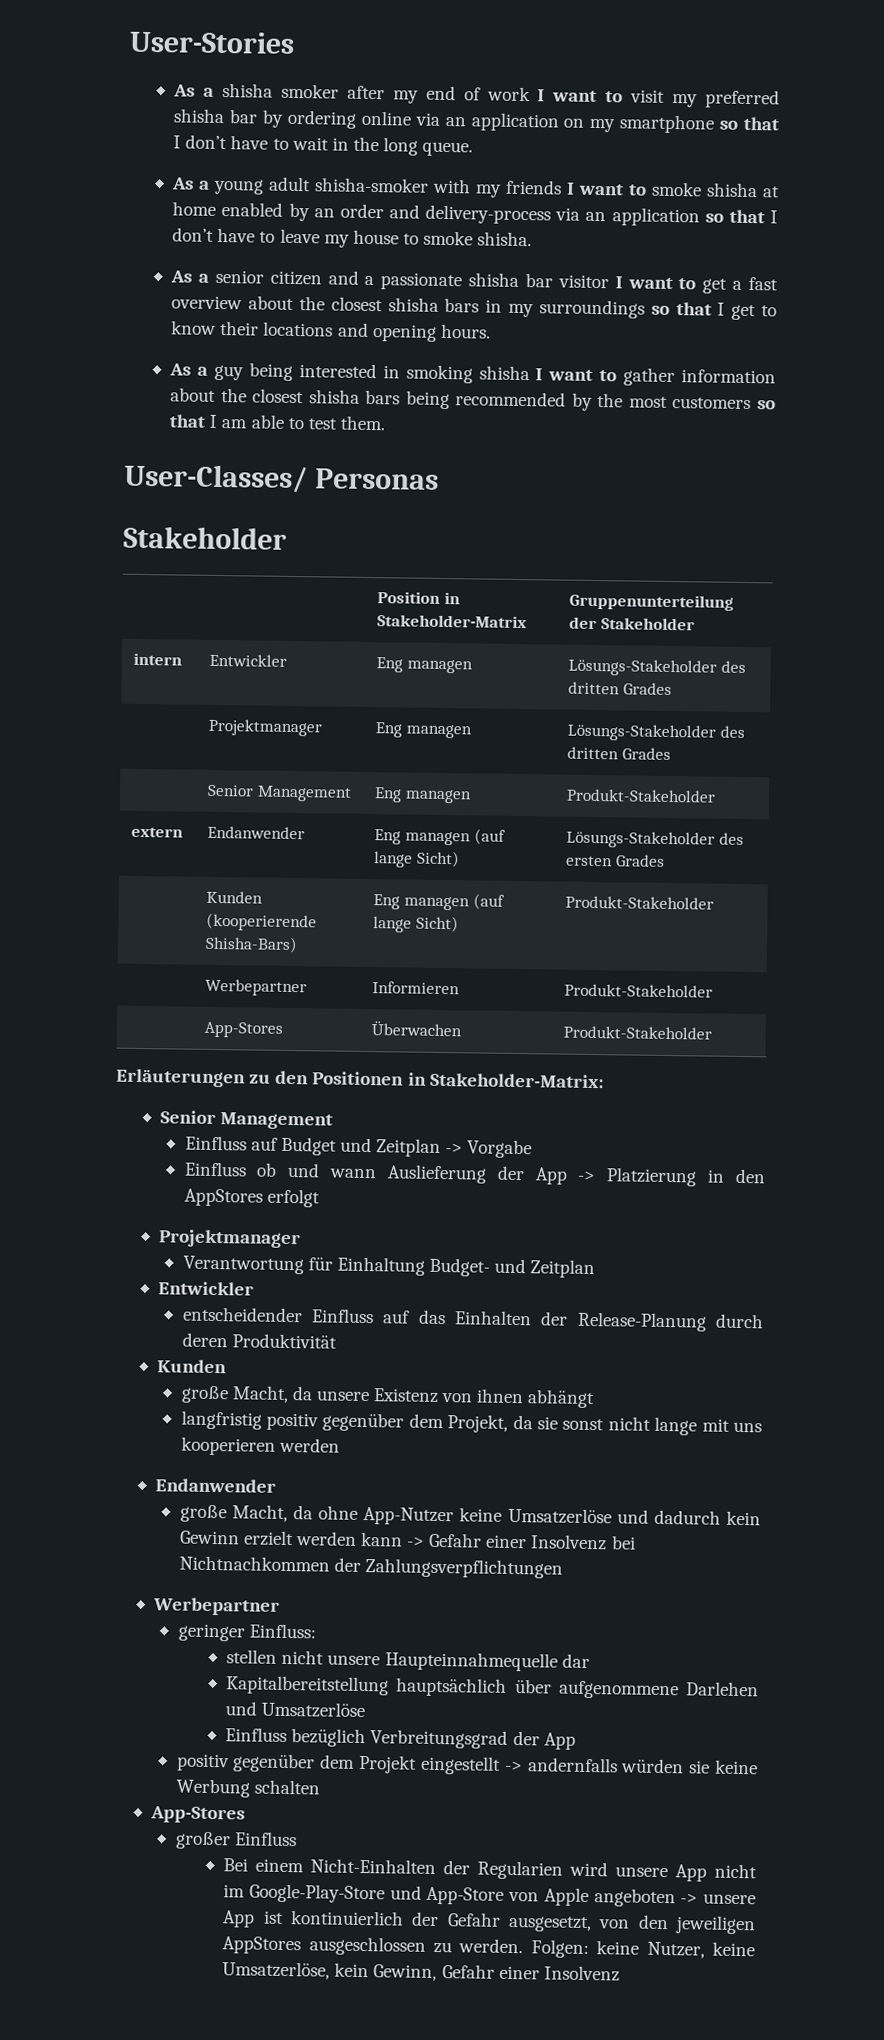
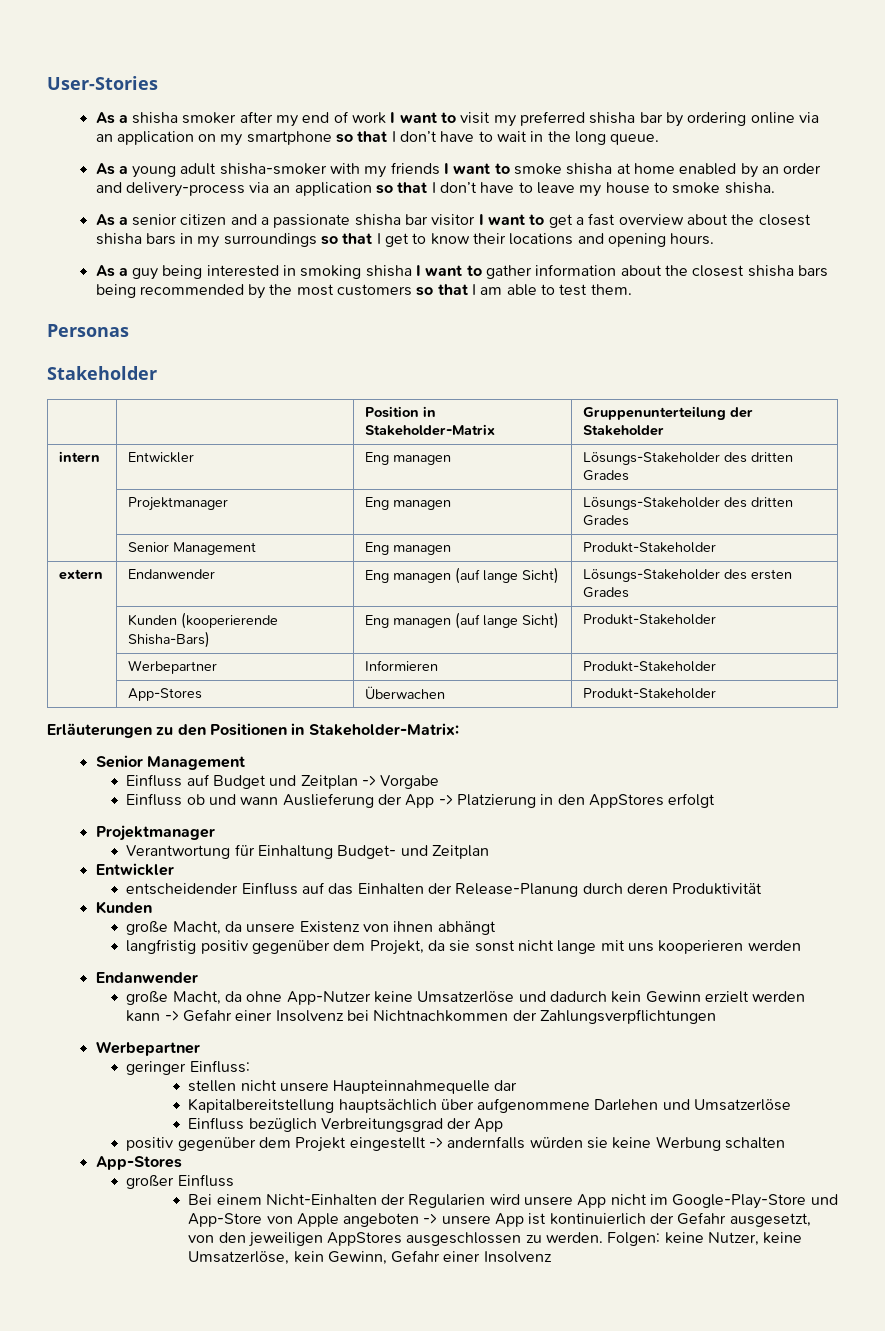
[123,463,308,494] User-Classes/ -> (632, 289) none

